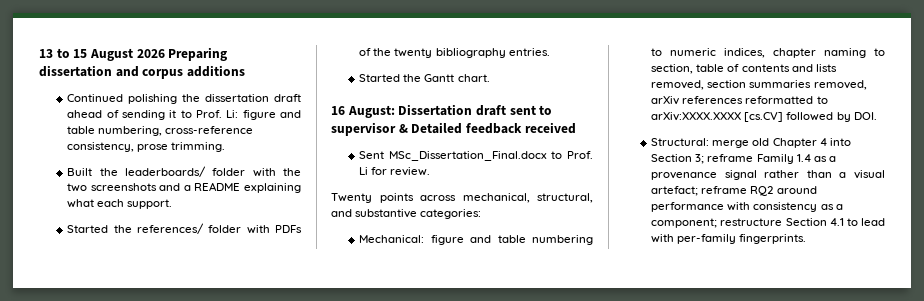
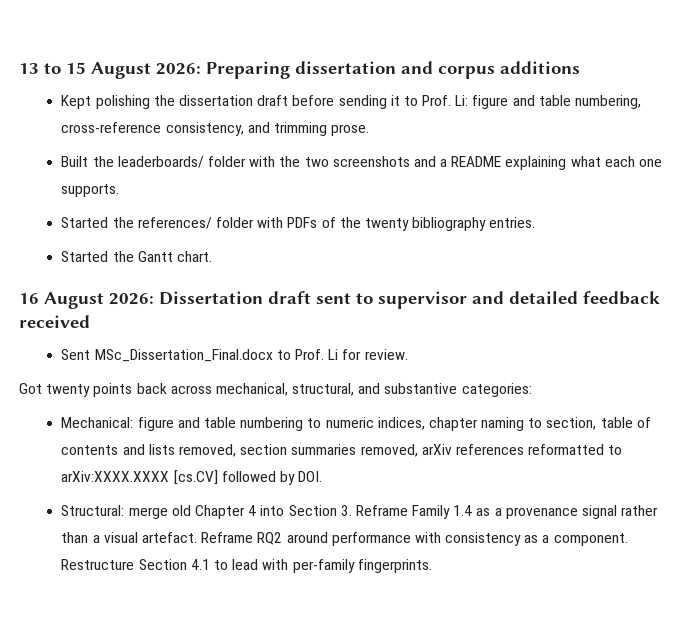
[136,49,165,58] 2026 -> [156,63,201,75] 2026:
[67,94,124,102] Continued -> [61,95,92,109] Kept
[67,110,119,118] ahead of -> [292,95,335,106] before
[137,142,226,152] prose trimming. -> [247,122,370,136] and trimming prose.
[127,199,173,209] support. -> [638,159,662,167] [61,184,120,197] one supports.
[347,105,395,118] August: -> [44,292,154,309] August 2026:
[398,122,463,134] & Detailed -> [472,291,578,304] and detailed
[331,193,414,203] Twenty points -> [19,383,167,397] Got twenty points back
[695,154,754,164] 3; reframe -> [340,505,408,516] 3. Reframe
[651,186,748,196] artefact; reframe -> [141,532,254,543] artefact. Reframe
[651,218,783,228] component; restructure -> [553,533,628,546] [61,559,135,570] component. Restructure

